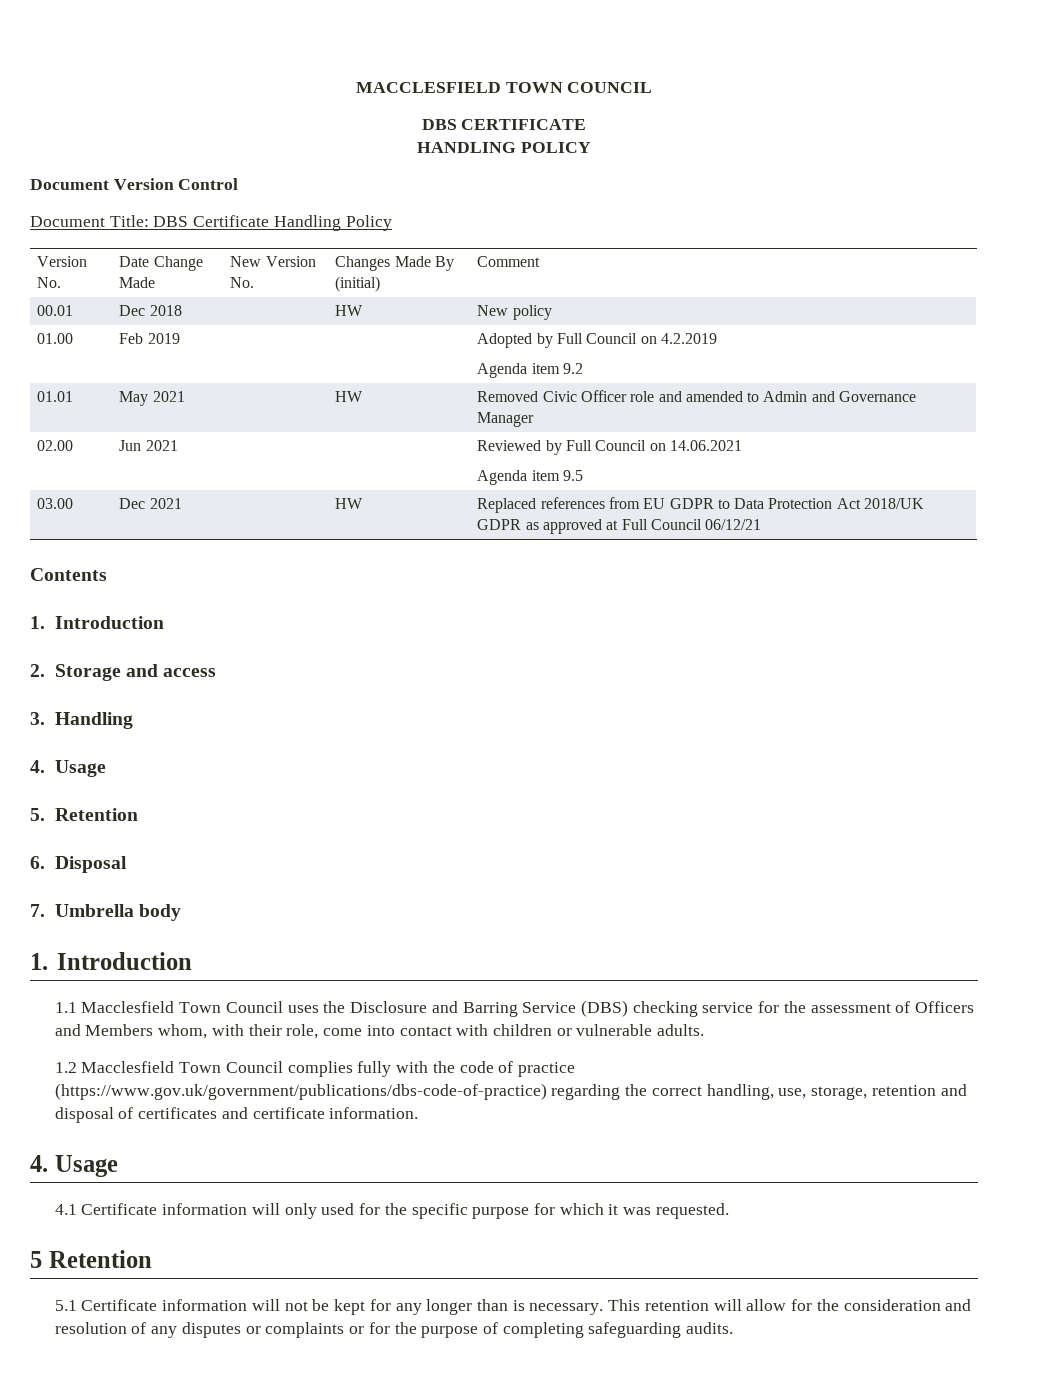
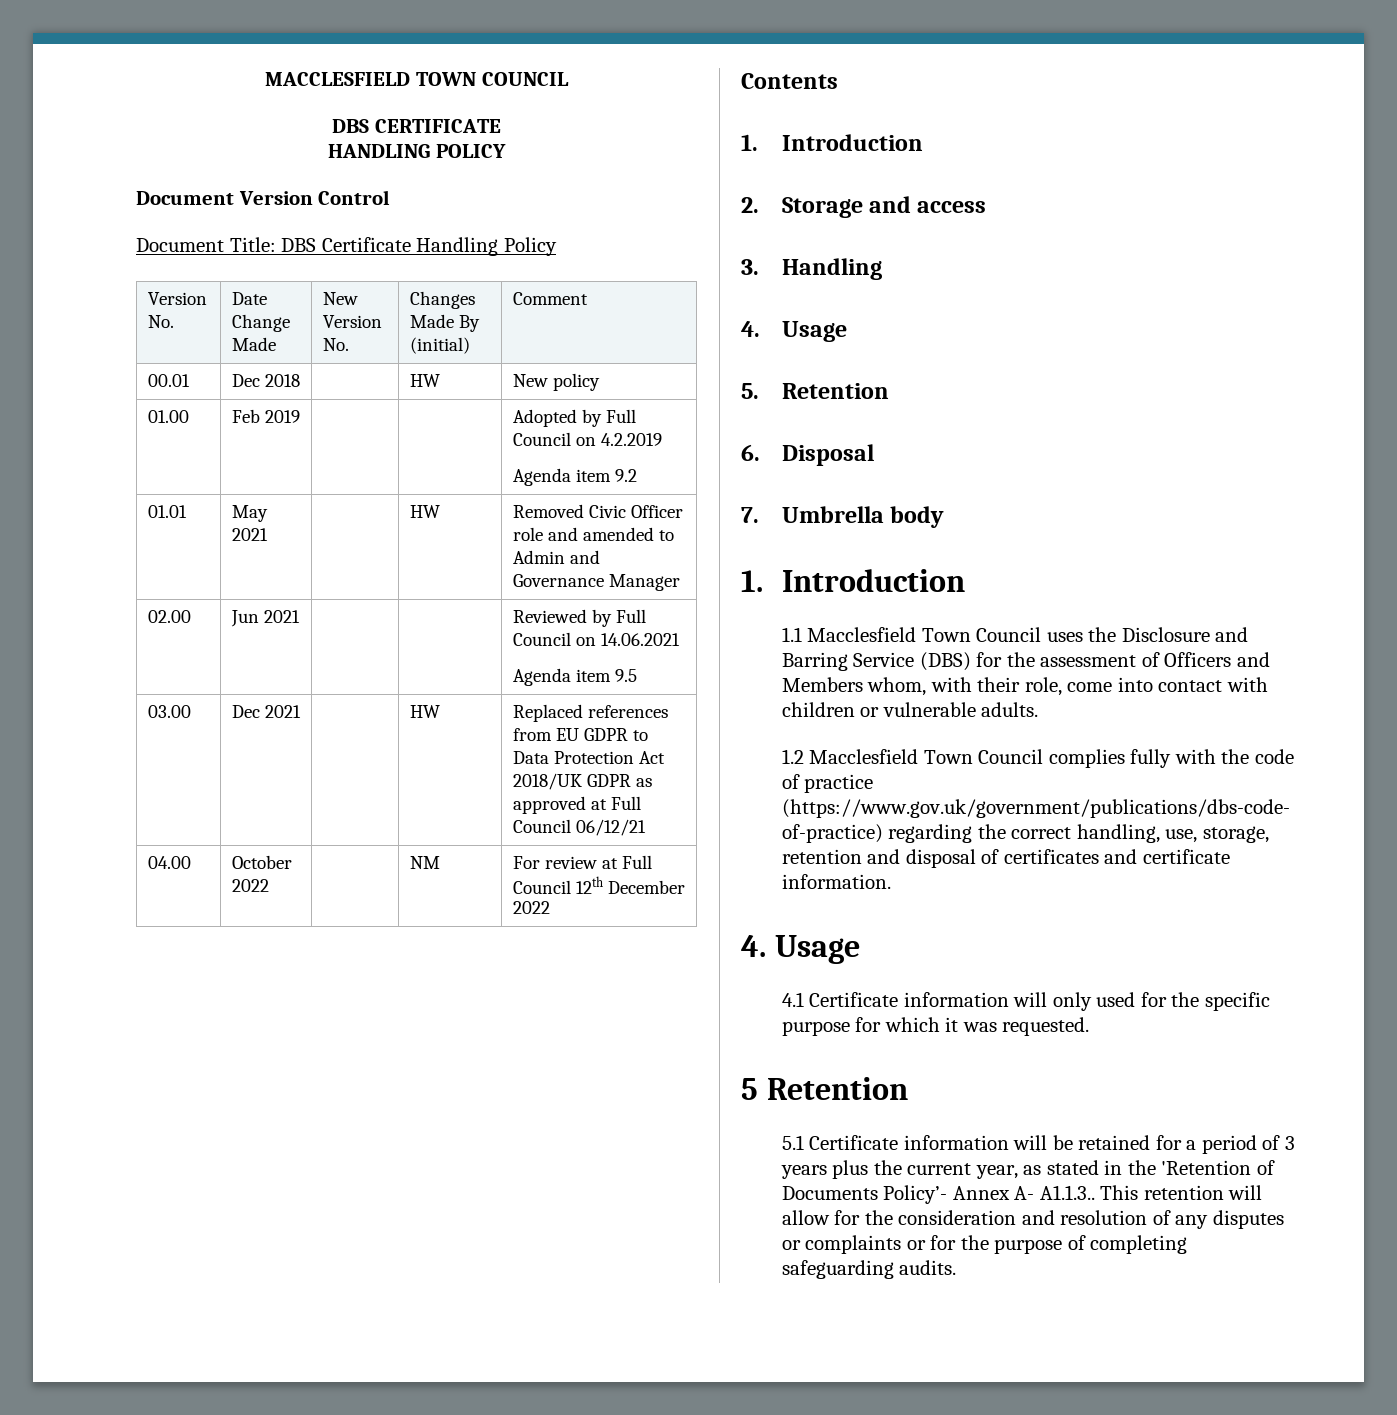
(762, 524) none -> [147,856,191,869] [231,855,292,869] [231,879,269,892] [409,856,440,869] [512,855,652,869] [512,876,685,894] [512,901,550,914] // 04.00 | October 2022 | | NM | For review at Full Council 12th December 2022
[632,1001,754,1017] checking service -> (971, 661) none
[284,1299,604,1315] not be kept for any longer than is necessary. -> [1052,1135,1295,1154] [780,1160,1275,1179] [781,1185,1095,1204] be retained for a period of 3 years plus the current year, as stated in the 'Retention of Documents Policy’- Annex A- A1.1.3..

